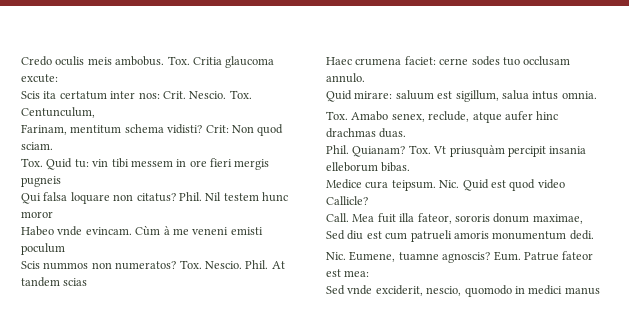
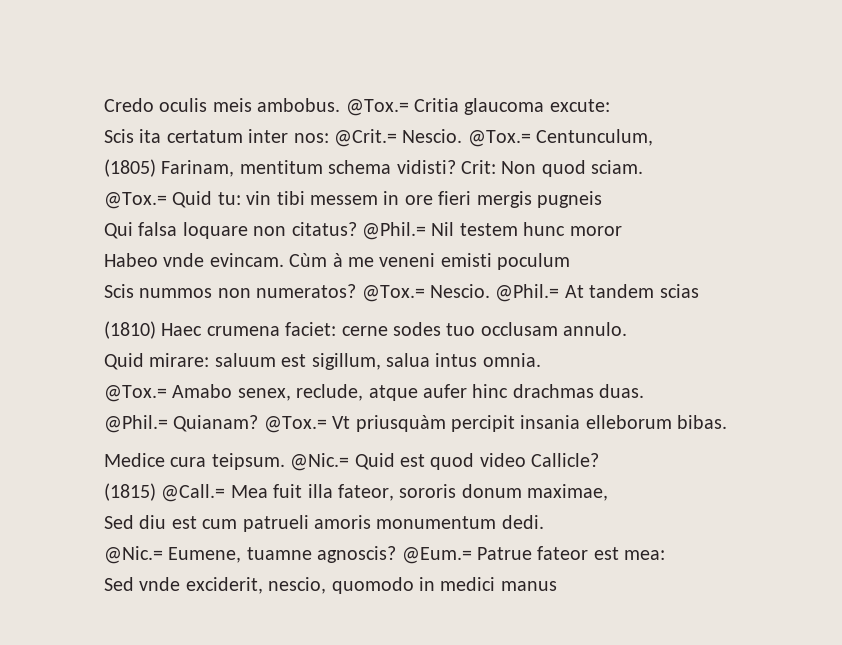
[167,56,190,65] Tox. -> [345,99,409,116] @Tox.=
[162,90,252,99] Crit. Nescio. Tox. -> [334,129,531,147] @Crit.= Nescio. @Tox.=
(95, 112) none -> [104,159,156,177] (1805)
[21,158,43,167] Tox. -> [104,192,167,209] @Tox.=
[178,192,202,201] Phil. -> [362,222,426,240] @Phil.=
[179,260,269,269] Tox. Nescio. Phil. -> [361,284,560,302] @Tox.= Nescio. @Phil.=
(88, 282) none -> [104,321,156,339] (1810)
[326,111,348,120] Tox. -> [104,385,167,402] @Tox.=
[326,145,431,157] Phil. Quianam? Tox. -> [104,415,327,433] @Phil.= Quianam? @Tox.=
[439,180,460,188] Nic. -> [290,453,350,471] @Nic.=
[326,213,349,222] Call. -> [104,483,226,502] (1815) @Call.=
[326,252,346,260] Nic. -> [104,546,163,564] @Nic.=
[493,251,521,261] Eum. -> [401,547,472,564] @Eum.=

